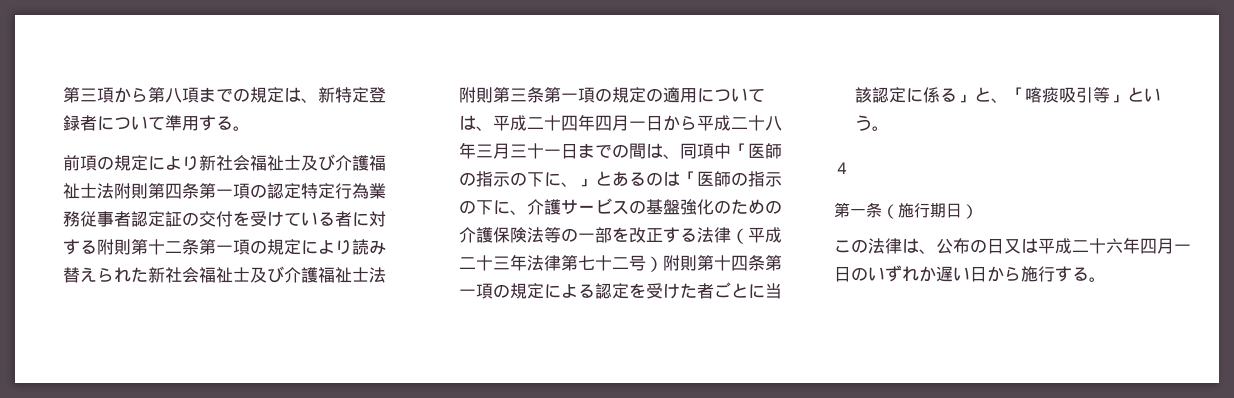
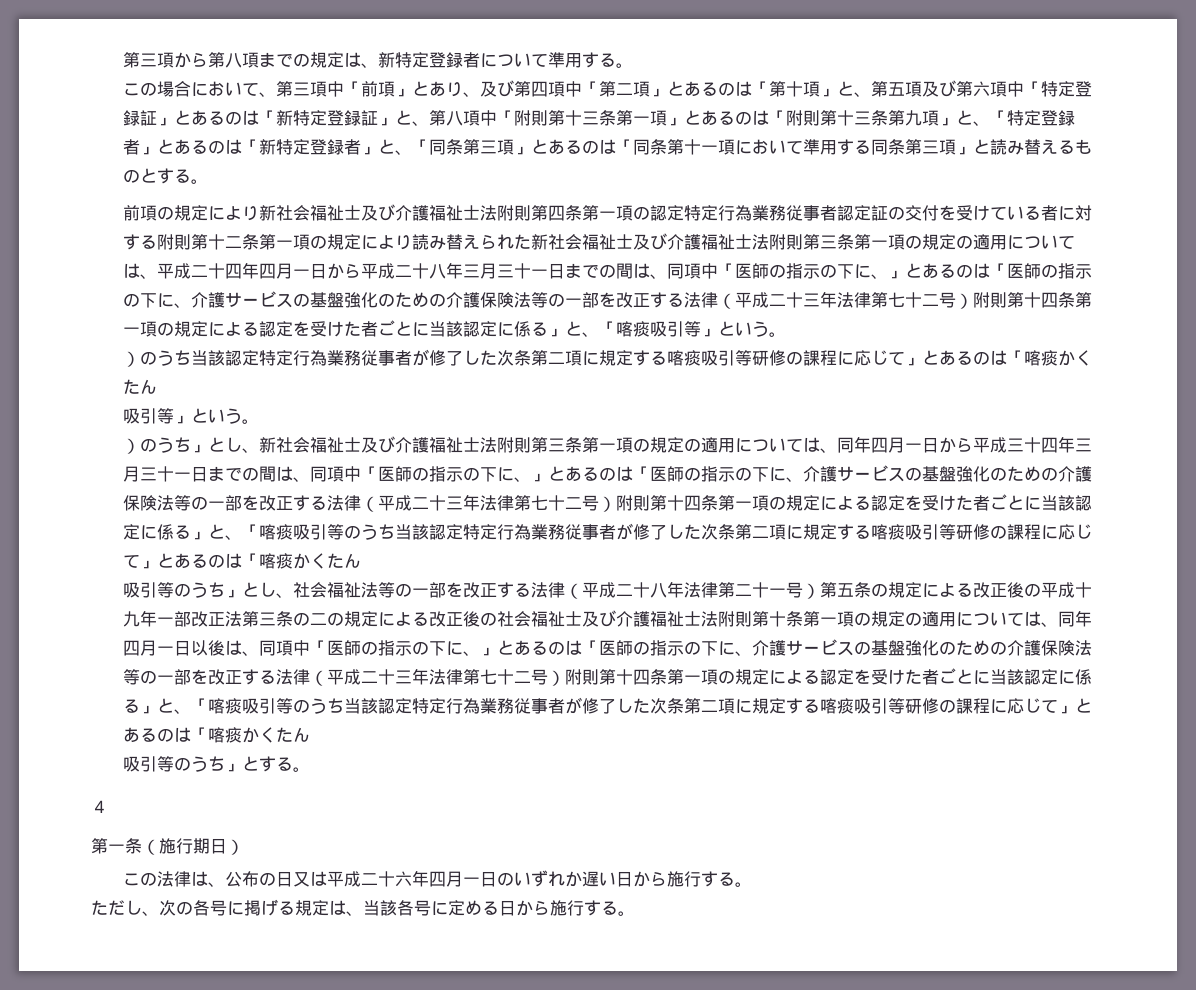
(250, 128) none -> [123,80,1093,97] [123,110,1076,126] [123,139,1093,155] [123,168,209,184] // この場合において、第三項中「前項」とあり、及び第四項中「第二項」とあるのは「第十項」と、第五項及び第六項中「特定登録証」とあるのは「新特定登録証」と、第八項中「附則第十三条第一項」とあるのは「附則第十三条第九項」と、「特定登録者」とあるのは「新特定登録者」と、「同条第三項」とあるのは「同条第十一項において準用する同条第三項」と読み替えるものとする。
(889, 128) none -> [123,349,1093,367] [123,379,158,394] [123,408,260,424] [123,436,1093,454] [123,465,1093,482] [123,494,1093,512] [123,523,1093,540] [123,553,362,569] [123,581,1093,599] [123,610,1093,627] [123,639,1093,656] [123,668,1093,686] [123,697,1093,714] [123,727,311,743] [123,756,311,772] // ）のうち当該認定特定行為業務従事者が修了した次条第二項に規定する喀痰吸引等研修の課程に応じて」とあるのは「喀痰かくたん // 吸引等」という。 // ）のうち」とし、新社会福祉士及び介護福祉士法附則第三条第一項の規定の適用については、同年四月一日から平成三十四年三月三十一日までの間は、同項中「医師の指示の下に、」とあるのは「医師の指示の下に、介護サービスの基盤強化のための介護保険法等の一部を改正する法律（平成二十三年法律第七十二号）附則第十四条第一項の規定による認定を受けた者ごとに当該認定に係る」と、「喀痰吸引等のうち当該認定特定行為業務従事者が修了した次条第二項に規定する喀痰吸引等研修の課程に応じて」とあるのは「喀痰かくたん // 吸引等のうち」とし、社会福祉法等の一部を改正する法律（平成二十八年法律第二十一号）第五条の規定による改正後の平成十九年一部改正法第三条の二の規定による改正後の社会福祉士及び介護福祉士法附則第十条第一項の規定の適用については、同年四月一日以後は、同項中「医師の指示の下に、」とあるのは「医師の指示の下に、介護サービスの基盤強化のための介護保険法等の一部を改正する法律（平成二十三年法律第七十二号）附則第十四条第一項の規定による認定を受けた者ごとに当該認定に係る」と、「喀痰吸引等のうち当該認定特定行為業務従事者が修了した次条第二項に規定する喀痰吸引等研修の課程に応じて」とあるのは「喀痰かくたん // 吸引等のうち」とする。
(1106, 279) none -> [91,899,635,916] // ただし、次の各号に掲げる規定は、当該各号に定める日から施行する。

